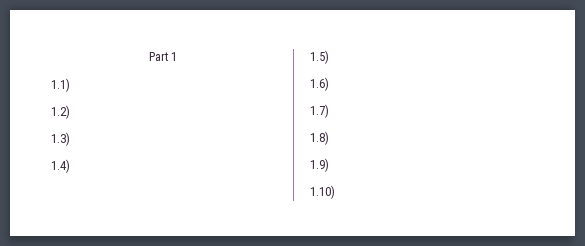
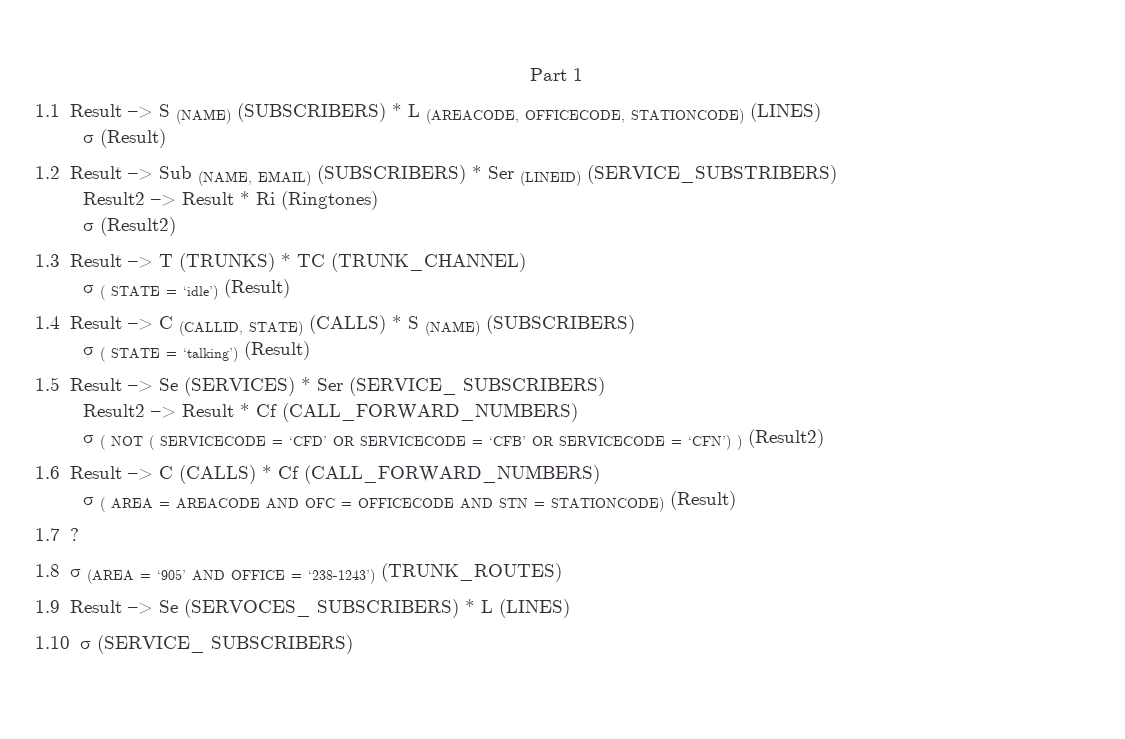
[51,78,70,92] [51,105,70,119] [51,132,70,146] [51,159,70,173] [310,50,329,64] [310,77,329,91] [310,104,329,118] [310,131,329,145] [310,158,329,172] [310,185,335,199] 1.1) // 1.2) // 1.3) // 1.4) // 1.5) // 1.6) // 1.7) // 1.8) // 1.9) // 1.10) -> [35,103,821,124] [82,129,166,148] [35,165,837,186] [82,191,378,210] [82,217,176,236] [35,253,526,272] [82,279,290,300] [35,315,635,336] [82,341,310,362] [35,377,605,396] [82,403,578,422] [82,429,824,450] [35,465,600,484] [82,491,736,512] [35,528,79,541] [35,563,562,584] [35,599,570,618] [35,635,353,654] 1.1 Result –> S (NAME) (SUBSCRIBERS) * L (AREACODE, OFFICECODE, STATIONCODE) (LINES) // σ (Result) // 1.2 Result –> Sub (NAME, EMAIL) (SUBSCRIBERS) * Ser (LINEID) (SERVICE_SUBSTRIBERS) // Result2 –> Result * Ri (Ringtones) // σ (Result2) // 1.3 Result –> T (TRUNKS) * TC (TRUNK_CHANNEL) // σ ( STATE = ‘idle’) (Result) // 1.4 Result –> C (CALLID, STATE) (CALLS) * S (NAME) (SUBSCRIBERS) // σ ( STATE = ‘talking’) (Result) // 1.5 Result –> Se (SERVICES) * Ser (SERVICE_ SUBSCRIBERS) // Result2 –> Result * Cf (CALL_FORWARD_NUMBERS) // σ ( NOT ( SERVICECODE = ‘CFD’ OR SERVICECODE = ‘CFB’ OR SERVICECODE = ‘CFN’) ) (Result2) // 1.6 Result –> C (CALLS) * Cf (CALL_FORWARD_NUMBERS) // σ ( AREA = AREACODE AND OFC = OFFICECODE AND STN = STATIONCODE) (Result) // 1.7 ? // 1.8 σ (AREA = ‘905’ AND OFFICE = ‘238-1243’) (TRUNK_ROUTES) // 1.9 Result –> Se (SERVOCES_ SUBSCRIBERS) * L (LINES) // 1.10 σ (SERVICE_ SUBSCRIBERS)

